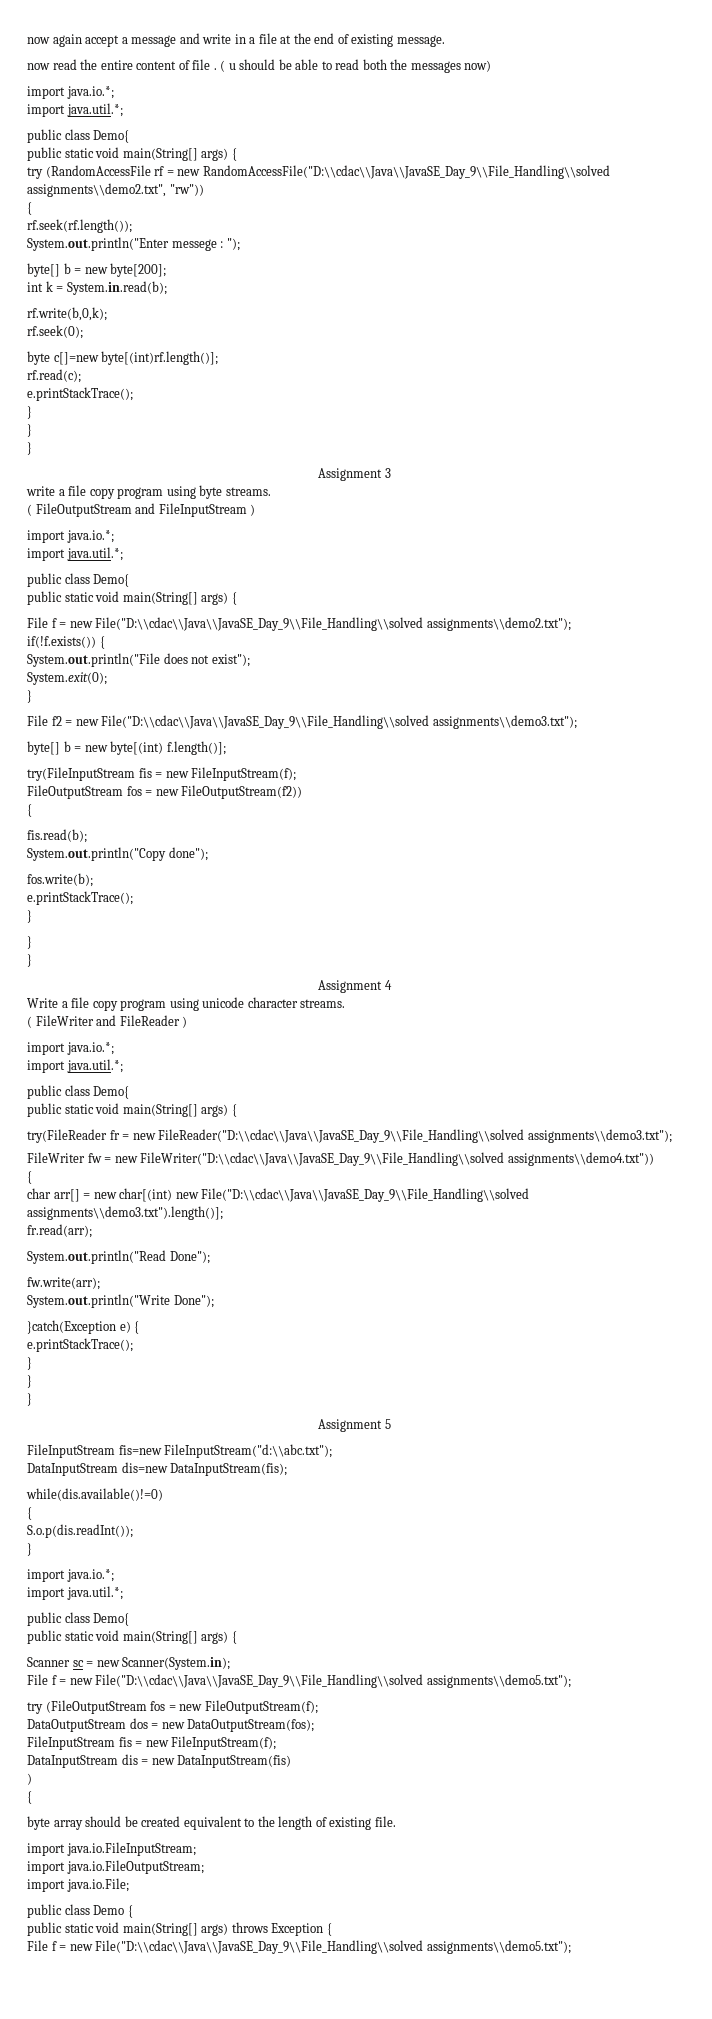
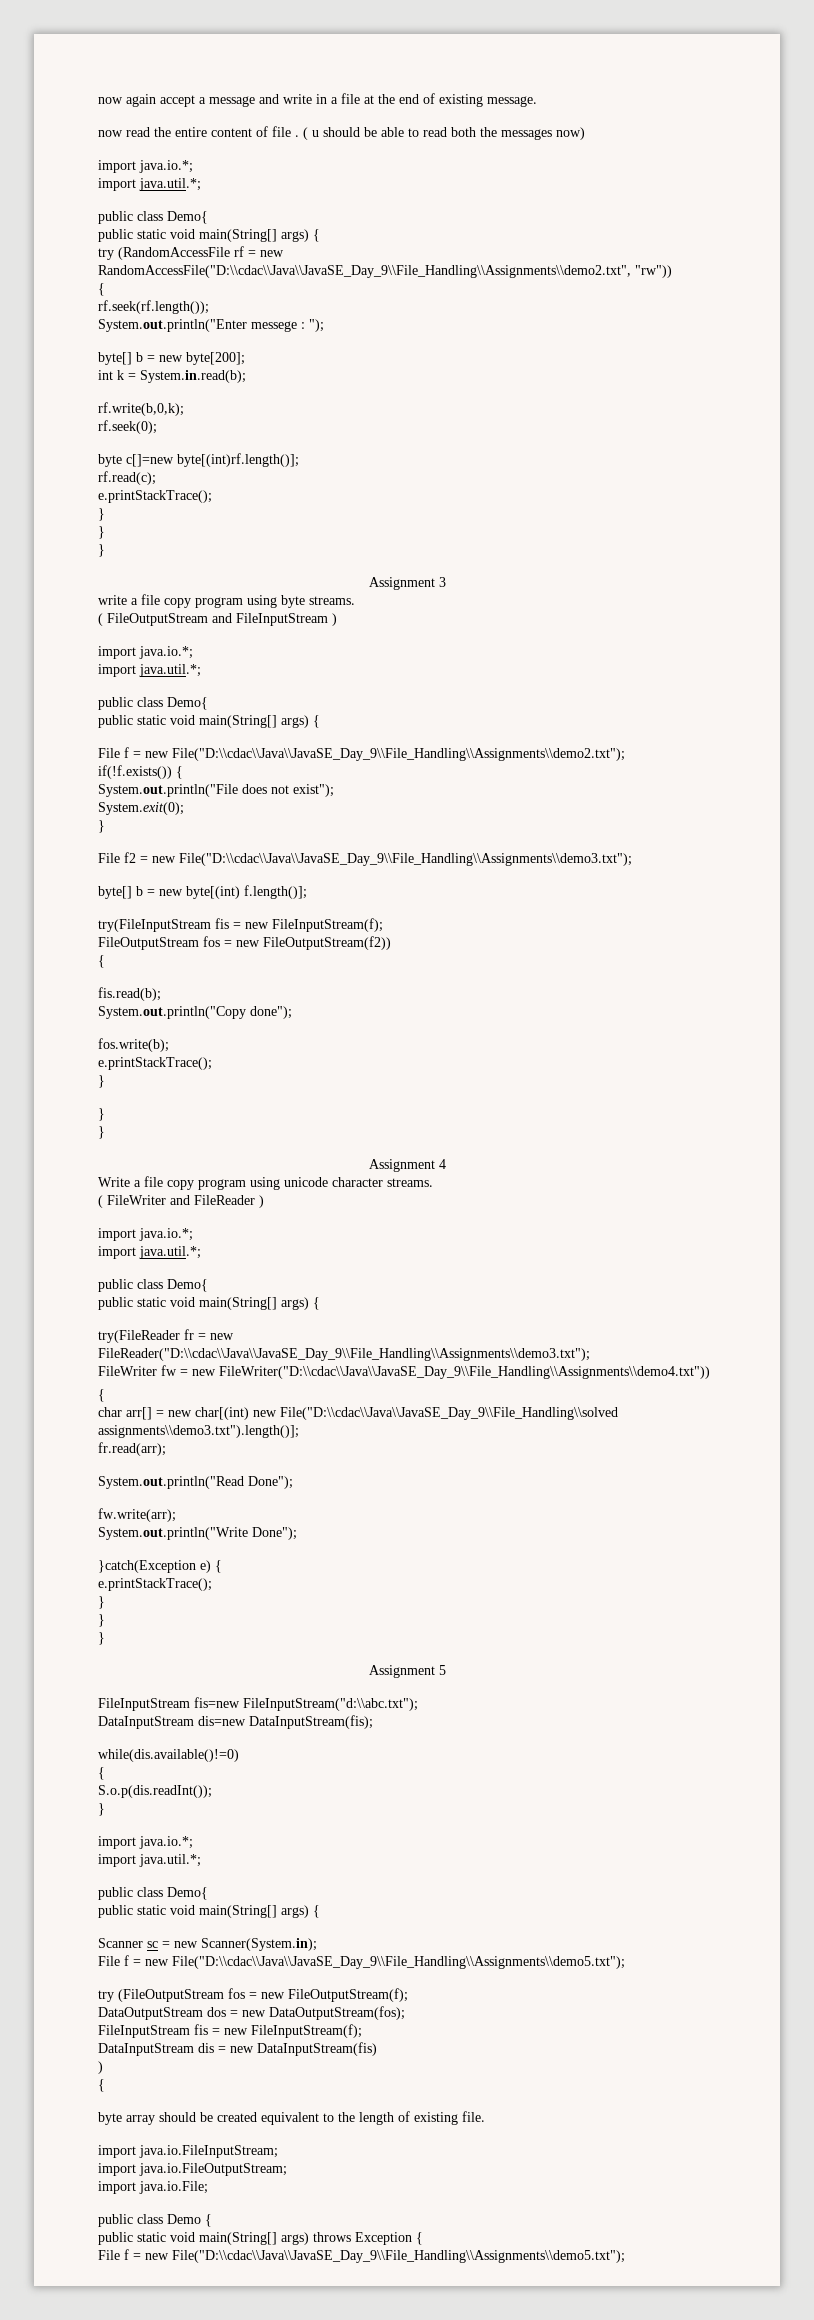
[202,165,610,179] [27,183,166,197] RandomAccessFile("D:\\cdac\\Java\\JavaSE_Day_9\\File_Handling\\solved assignments\\demo2.txt", -> [98,265,631,278] RandomAccessFile("D:\\cdac\\Java\\JavaSE_Day_9\\File_Handling\\Assignments\\demo2.txt",
[95,617,571,631] File("D:\\cdac\\Java\\JavaSE_Day_9\\File_Handling\\solved assignments\\demo2.txt"); -> [172,748,625,761] File("D:\\cdac\\Java\\JavaSE_Day_9\\File_Handling\\Assignments\\demo2.txt");
[101,715,577,729] File("D:\\cdac\\Java\\JavaSE_Day_9\\File_Handling\\solved assignments\\demo3.txt"); -> [179,853,632,866] File("D:\\cdac\\Java\\JavaSE_Day_9\\File_Handling\\Assignments\\demo3.txt");
[158,1129,672,1143] FileReader("D:\\cdac\\Java\\JavaSE_Day_9\\File_Handling\\solved assignments\\demo3.txt"); -> [98,1348,590,1361] FileReader("D:\\cdac\\Java\\JavaSE_Day_9\\File_Handling\\Assignments\\demo3.txt");
[140,1152,654,1166] FileWriter("D:\\cdac\\Java\\JavaSE_Day_9\\File_Handling\\solved assignments\\demo4.txt")) -> [219,1366,710,1379] FileWriter("D:\\cdac\\Java\\JavaSE_Day_9\\File_Handling\\Assignments\\demo4.txt"))
[95,1674,571,1688] File("D:\\cdac\\Java\\JavaSE_Day_9\\File_Handling\\solved assignments\\demo5.txt"); -> [172,1956,625,1969] File("D:\\cdac\\Java\\JavaSE_Day_9\\File_Handling\\Assignments\\demo5.txt");
[95,1940,571,1954] File("D:\\cdac\\Java\\JavaSE_Day_9\\File_Handling\\solved assignments\\demo5.txt"); -> [172,2250,625,2263] File("D:\\cdac\\Java\\JavaSE_Day_9\\File_Handling\\Assignments\\demo5.txt");

